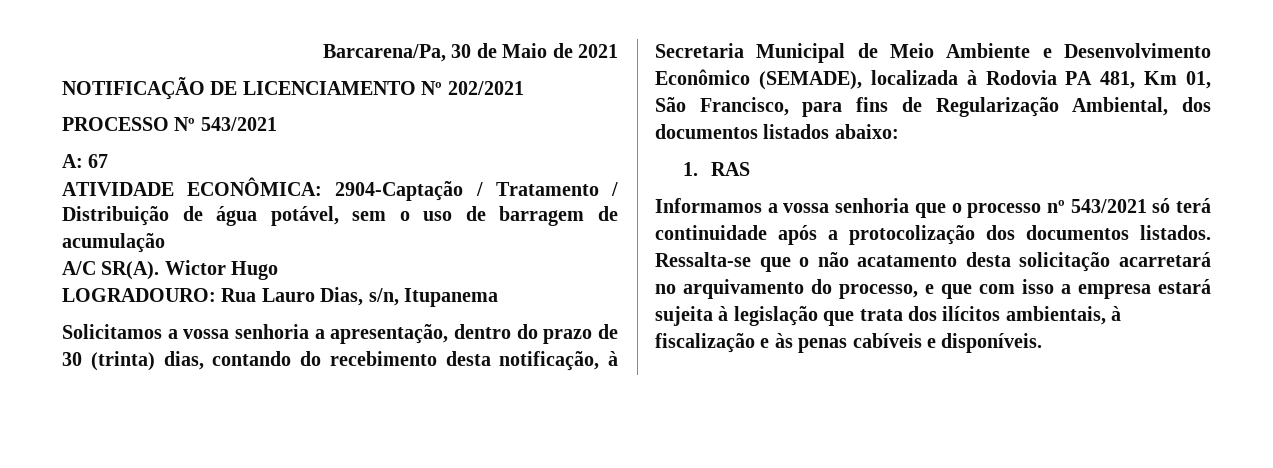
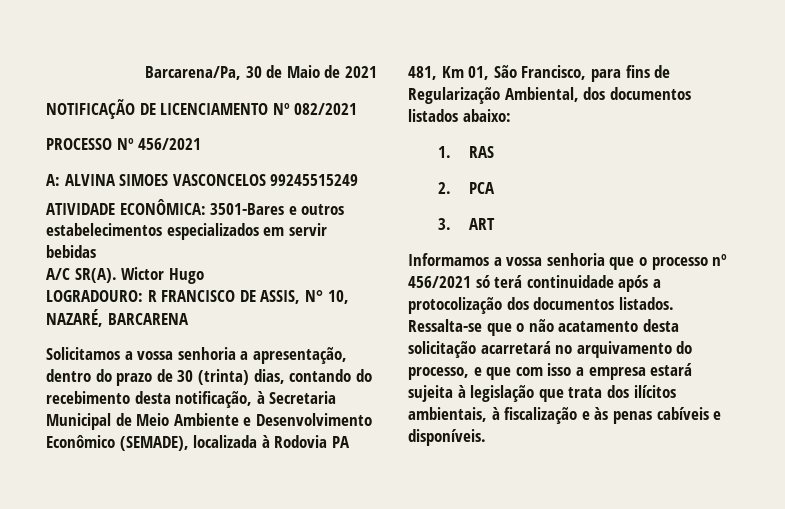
[447,81,524,95] 202/2021 -> [294,103,358,115] 082/2021
[200,117,277,131] 543/2021 -> [138,138,202,150] 456/2021
[88,154,109,168] [62,177,618,201] [62,206,618,226] [62,233,165,253] 67 // ATIVIDADE ECONÔMICA: 2904-Captação / Tratamento / Distribuição de água potável, sem o uso de barragem de acumulação -> [64,174,359,186] [46,199,345,215] [46,223,327,240] [46,245,96,258] ALVINA SIMOES VASCONCELOS 99245515249 // ATIVIDADE ECONÔMICA: 3501-Bares e outros estabelecimentos especializados em servir bebidas
[221,287,498,307] Rua Lauro Dias, s/n, Itupanema -> [147,290,349,304] [46,309,189,327] R FRANCISCO DE ASSIS, N° 10, NAZARÉ, BARCARENA
(750, 169) none -> [438,182,495,194] [438,218,495,230] // 2. PCA // 3. ART
[1070,199,1147,213] 543/2021 -> [408,276,471,288] 456/2021

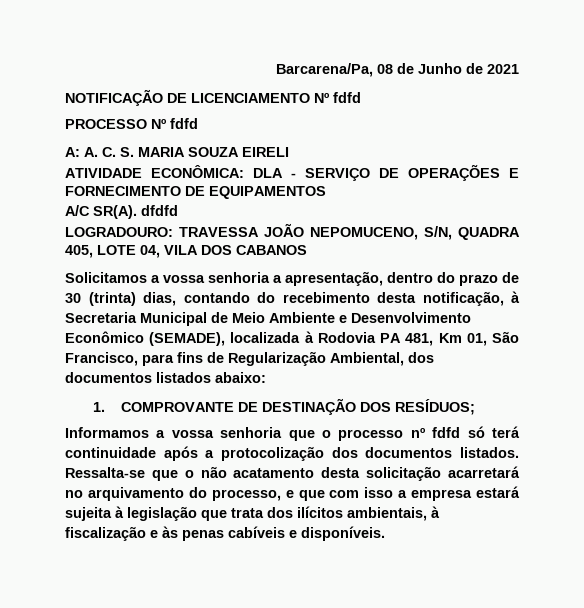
[245,65,320,78] 30 de Maio -> [377,63,462,74] 08 de Junho
[294,103,358,115] 082/2021 -> [333,92,361,103] fdfd
[138,138,202,150] 456/2021 -> [170,118,198,129] fdfd
[64,174,359,186] [46,199,345,215] [46,223,327,240] [46,245,96,258] ALVINA SIMOES VASCONCELOS 99245515249 // ATIVIDADE ECONÔMICA: 3501-Bares e outros estabelecimentos especializados em servir bebidas -> [84,147,289,157] [65,164,519,181] [65,186,326,199] A. C. S. MARIA SOUZA EIRELI // ATIVIDADE ECONÔMICA: DLA - SERVIÇO DE OPERAÇÕES E FORNECIMENTO DE EQUIPAMENTOS
[121,267,204,284] Wictor Hugo -> [141,205,178,216] dfdfd
[147,290,349,304] [46,309,189,327] R FRANCISCO DE ASSIS, N° 10, NAZARÉ, BARCARENA -> [179,223,520,240] [65,245,307,258] TRAVESSA JOÃO NEPOMUCENO, S/N, QUADRA 405, LOTE 04, VILA DOS CABANOS
[468,146,494,158] [438,182,495,194] [438,218,495,230] RAS // 2. PCA // 3. ART -> [120,398,475,415] COMPROVANTE DE DESTINAÇÃO DOS RESÍDUOS;
[408,276,471,288] 456/2021 -> [432,427,461,438] fdfd

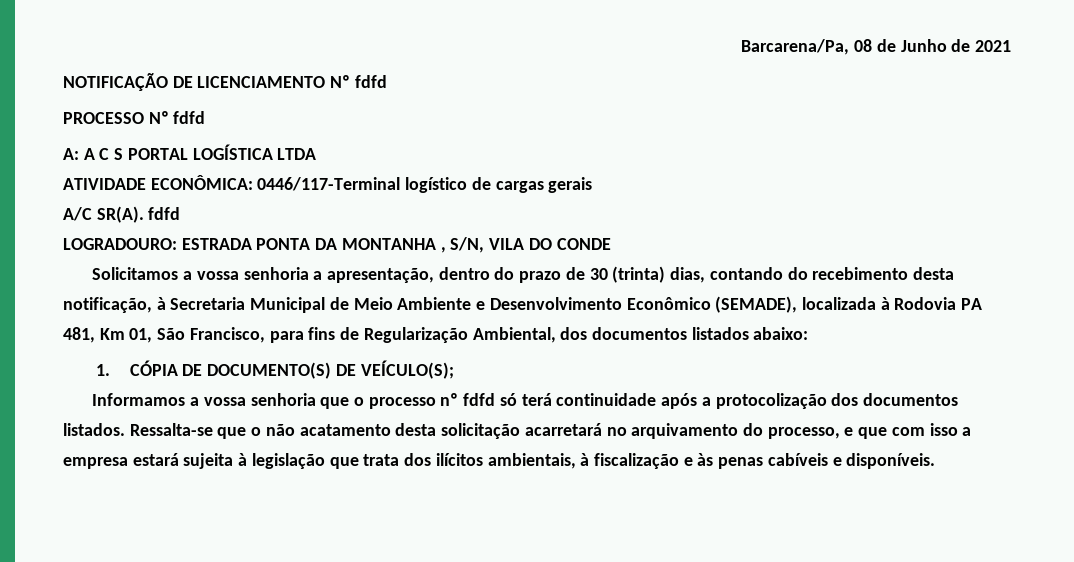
[84,147,289,157] [65,164,519,181] [65,186,326,199] A. C. S. MARIA SOUZA EIRELI // ATIVIDADE ECONÔMICA: DLA - SERVIÇO DE OPERAÇÕES E FORNECIMENTO DE EQUIPAMENTOS -> [83,144,317,160] [63,175,593,193] A C S PORTAL LOGÍSTICA LTDA // ATIVIDADE ECONÔMICA: 0446/117-Terminal logístico de cargas gerais
[141,205,178,216] dfdfd -> [148,207,181,220] fdfd
[179,223,520,240] [65,245,307,258] TRAVESSA JOÃO NEPOMUCENO, S/N, QUADRA 405, LOTE 04, VILA DOS CABANOS -> [181,237,611,253] ESTRADA PONTA DA MONTANHA , S/N, VILA DO CONDE
[120,398,475,415] COMPROVANTE DE DESTINAÇÃO DOS RESÍDUOS; -> [129,360,454,379] CÓPIA DE DOCUMENTO(S) DE VEÍCULO(S);

